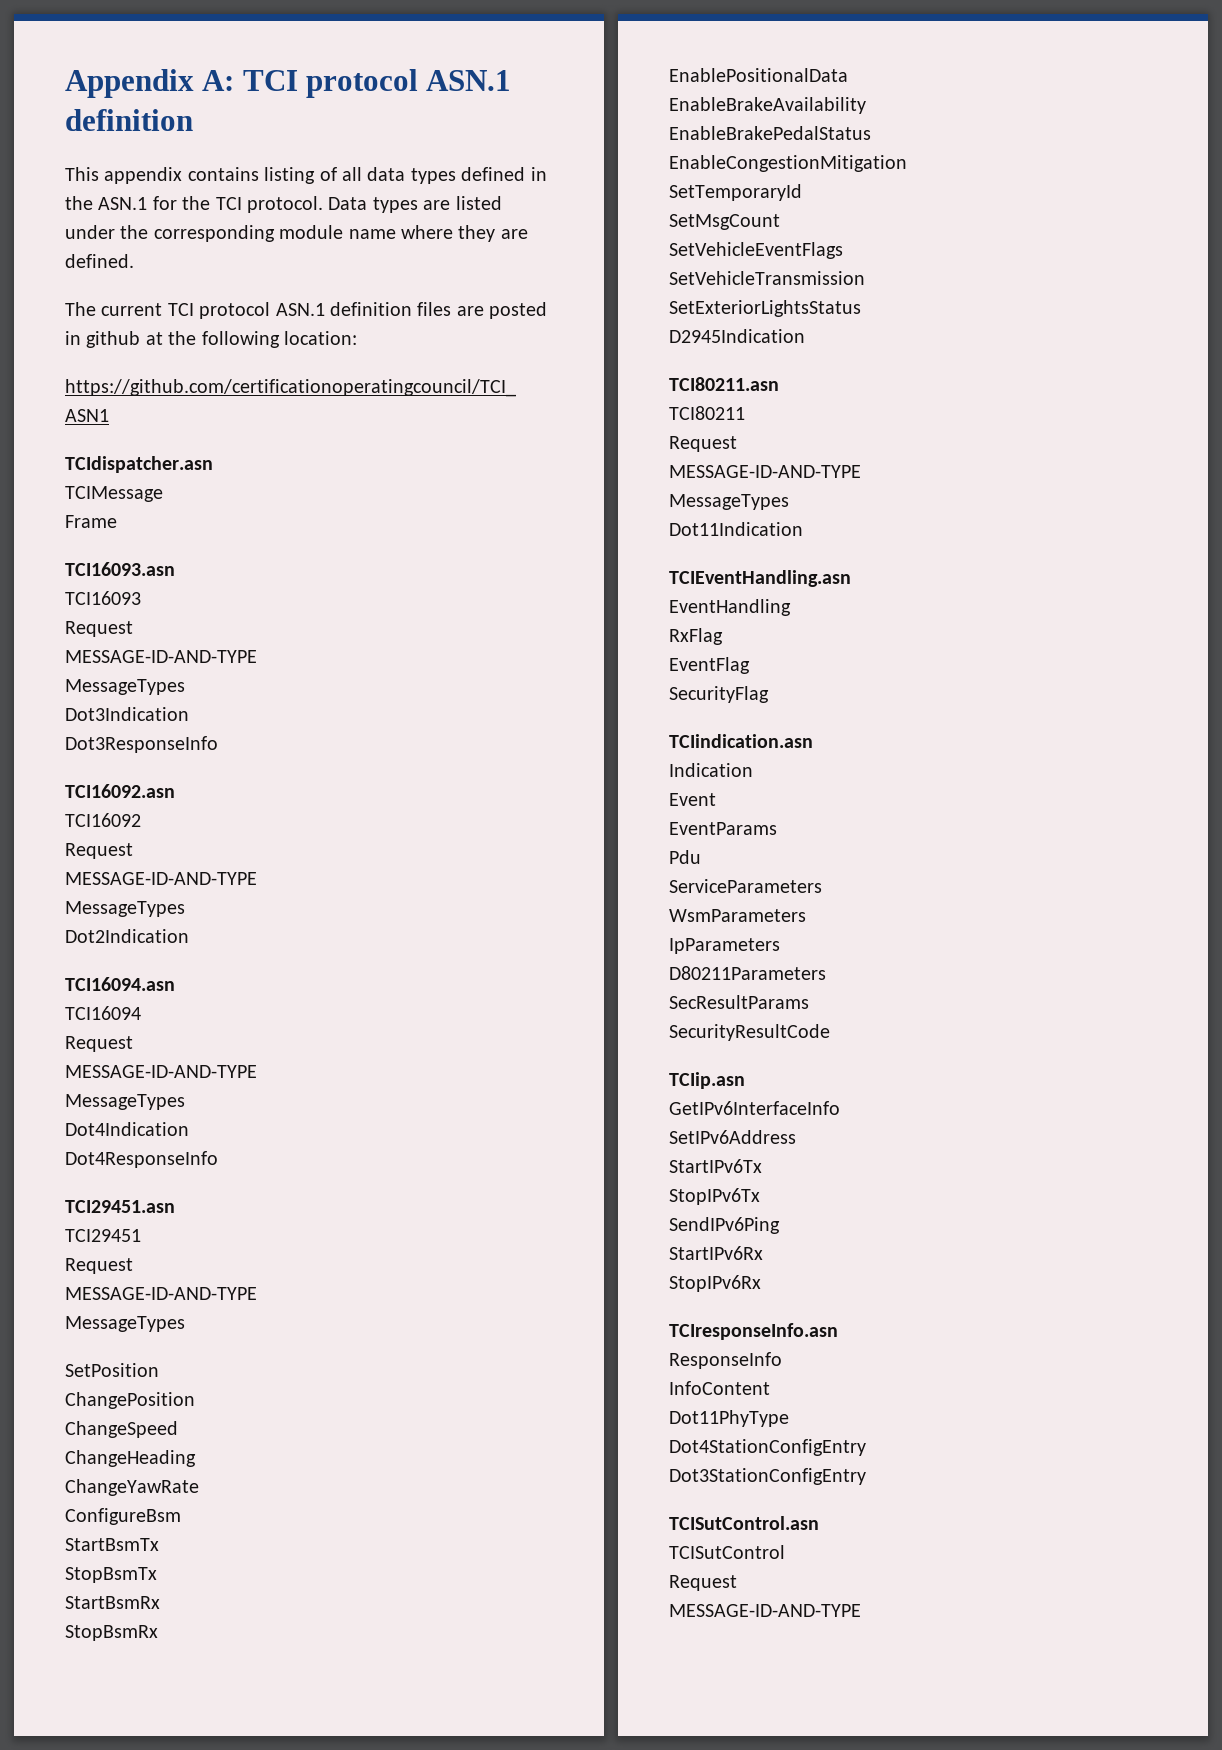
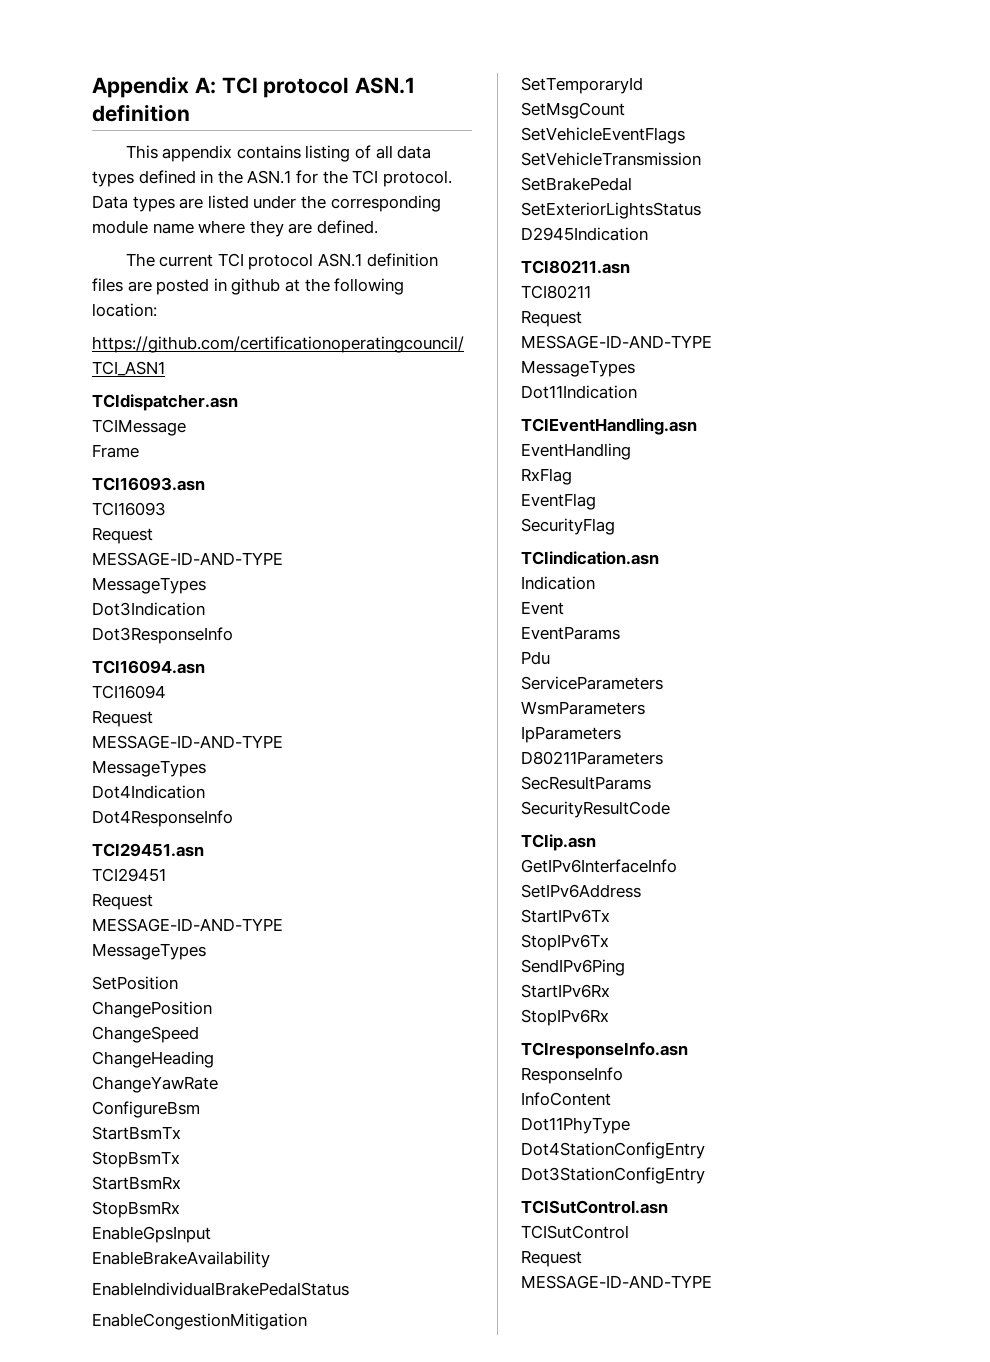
[65,784,175,798] [65,813,141,827] [65,843,133,859] [65,872,257,885] [65,901,185,917] [65,929,189,943] // TCI16092.asn // TCI16092 // Request // MESSAGE-ID-AND-TYPE // MessageTypes // Dot2Indication -> (233, 635) none
[669,68,848,82] EnablePositionalData -> [92,1226,211,1243] EnableGpsInput
[669,126,871,140] EnableBrakePedalStatus -> [92,1282,349,1296] EnableIndividualBrakePedalStatus
(865, 278) none -> [521,177,632,191] // SetBrakePedal

